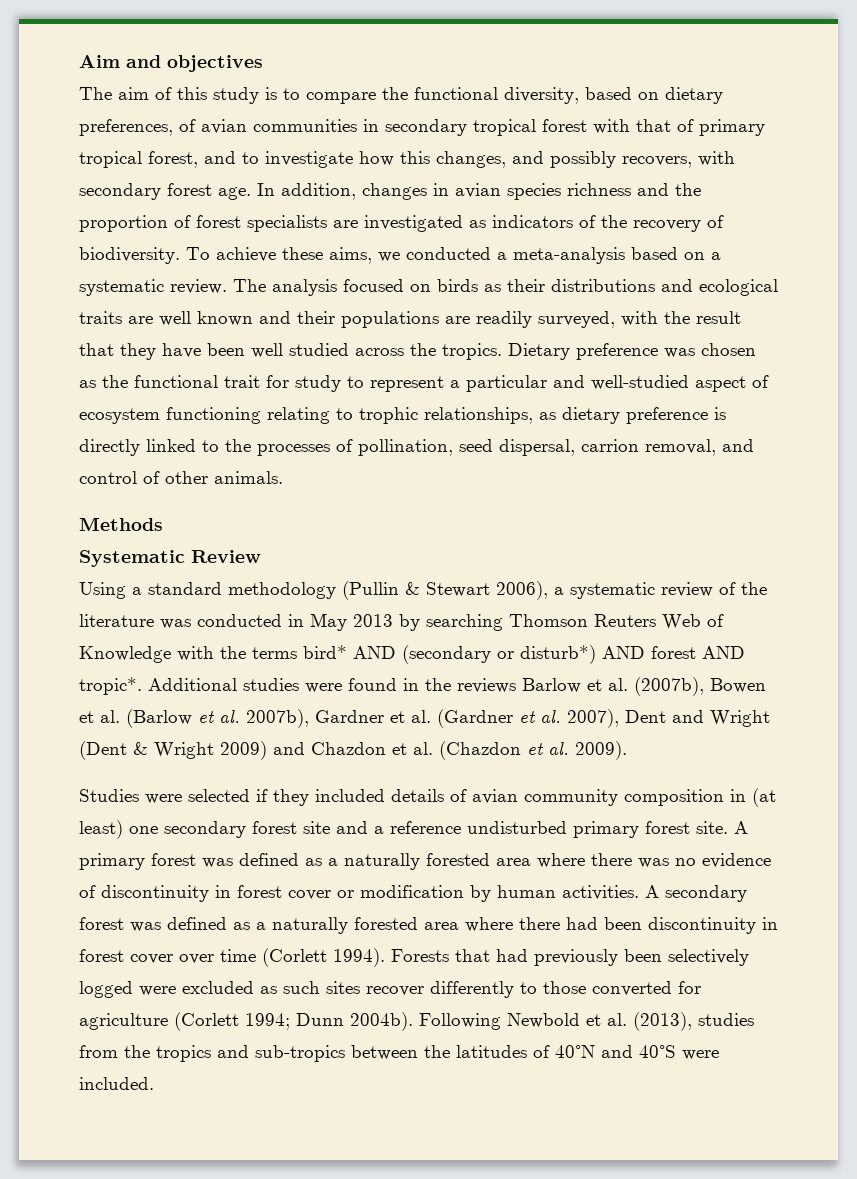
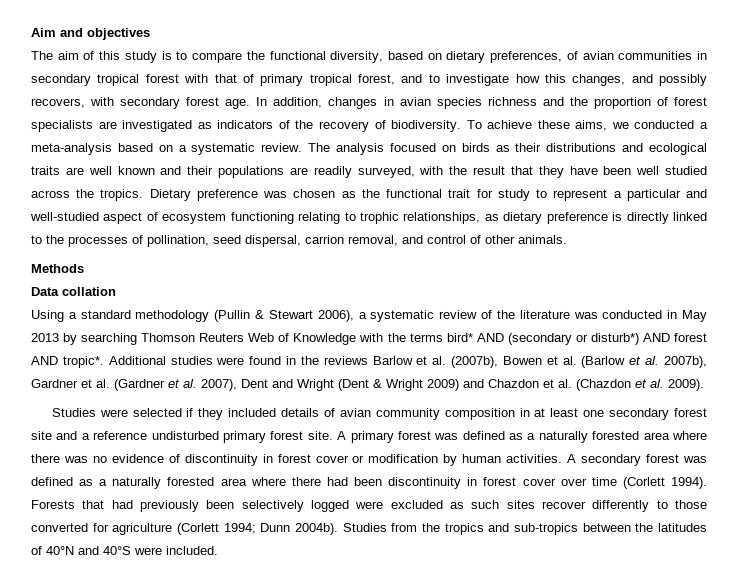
[79,550,261,567] Systematic Review -> [31,287,116,296] Data collation
[752,788,776,807] [79,820,123,839] (at least) -> [534,408,579,417] at least
[419,1012,754,1031] Following Newbold et al. (2013), studies -> [342,523,387,532] Studies

